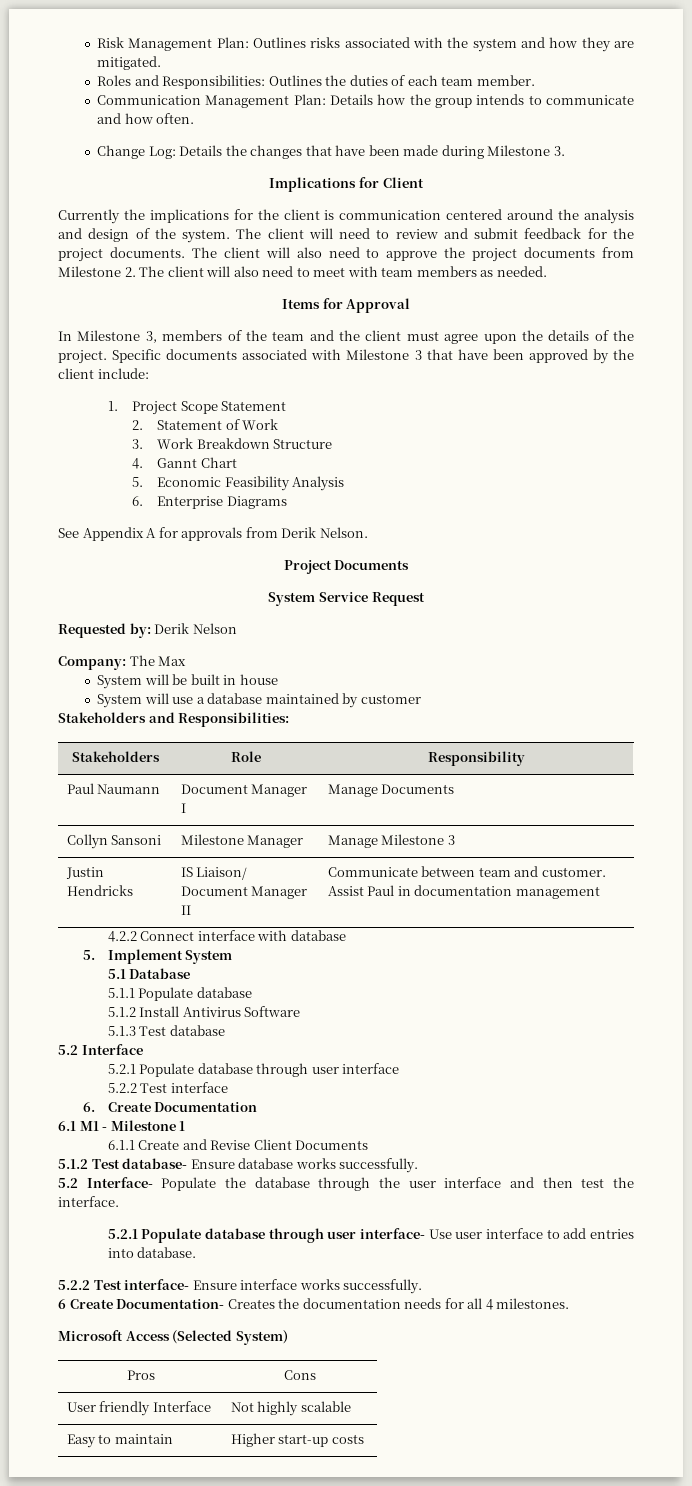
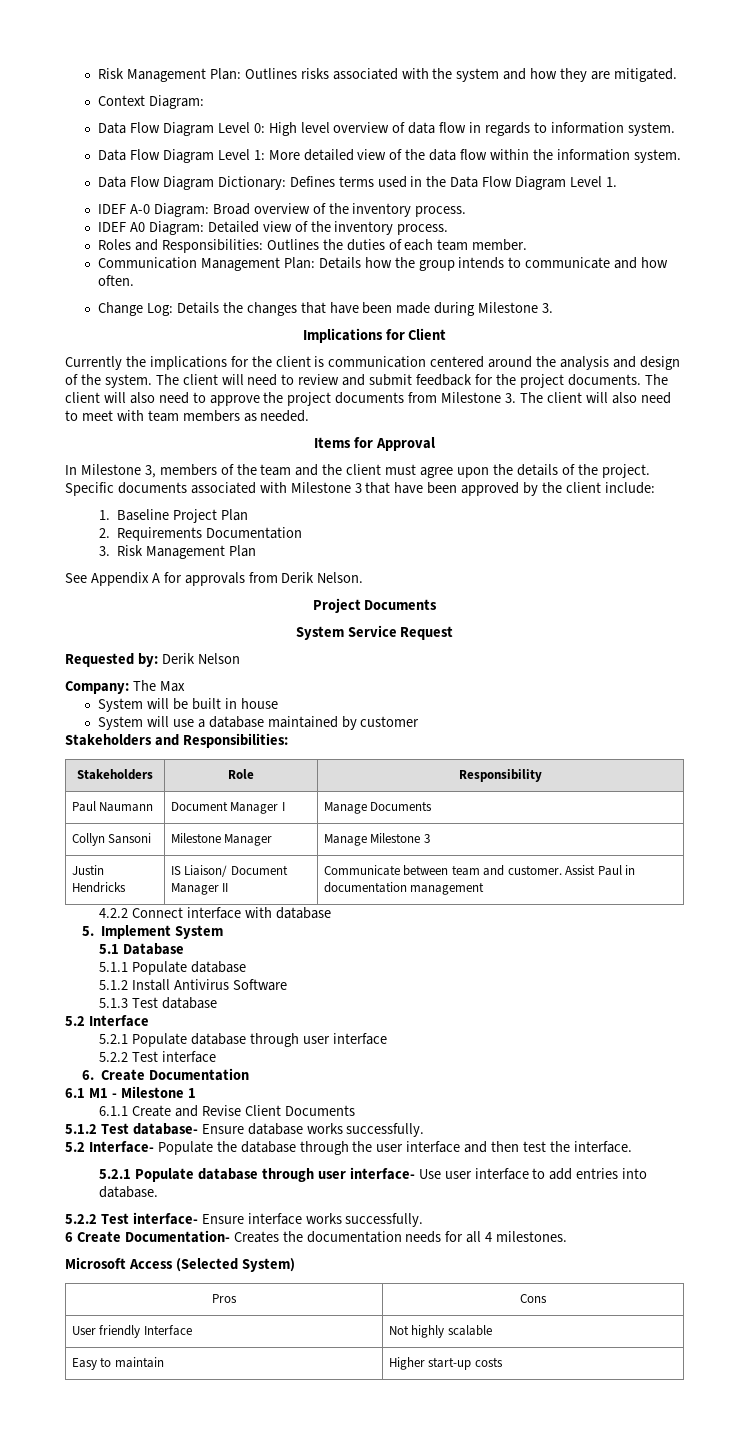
(162, 63) none -> [98,95,204,109] [98,122,675,136] [98,149,681,163] [98,176,617,190] [98,203,467,217] [98,221,449,235] // Context Diagram: // Data Flow Diagram Level 0: High level overview of data flow in regards to information system. // Data Flow Diagram Level 1: More detailed view of the data flow within the information system. // Data Flow Diagram Dictionary: Defines terms used in the Data Flow Diagram Level 1. // IDEF A-0 Diagram: Broad overview of the inventory process. // IDEF A0 Diagram: Detailed view of the inventory process.
[124,267,136,277] 2. -> [505,393,517,403] 3.
[132,401,287,415] [132,419,279,430] [132,438,333,449] [132,457,237,469] [132,476,345,491] [132,496,287,509] Project Scope Statement // 2. Statement of Work // 3. Work Breakdown Structure // 4. Gannt Chart // 5. Economic Feasibility Analysis // 6. Enterprise Diagrams -> [117,509,249,523] [99,527,303,541] [99,545,257,559] Baseline Project Plan // 2. Requirements Documentation // 3. Risk Management Plan

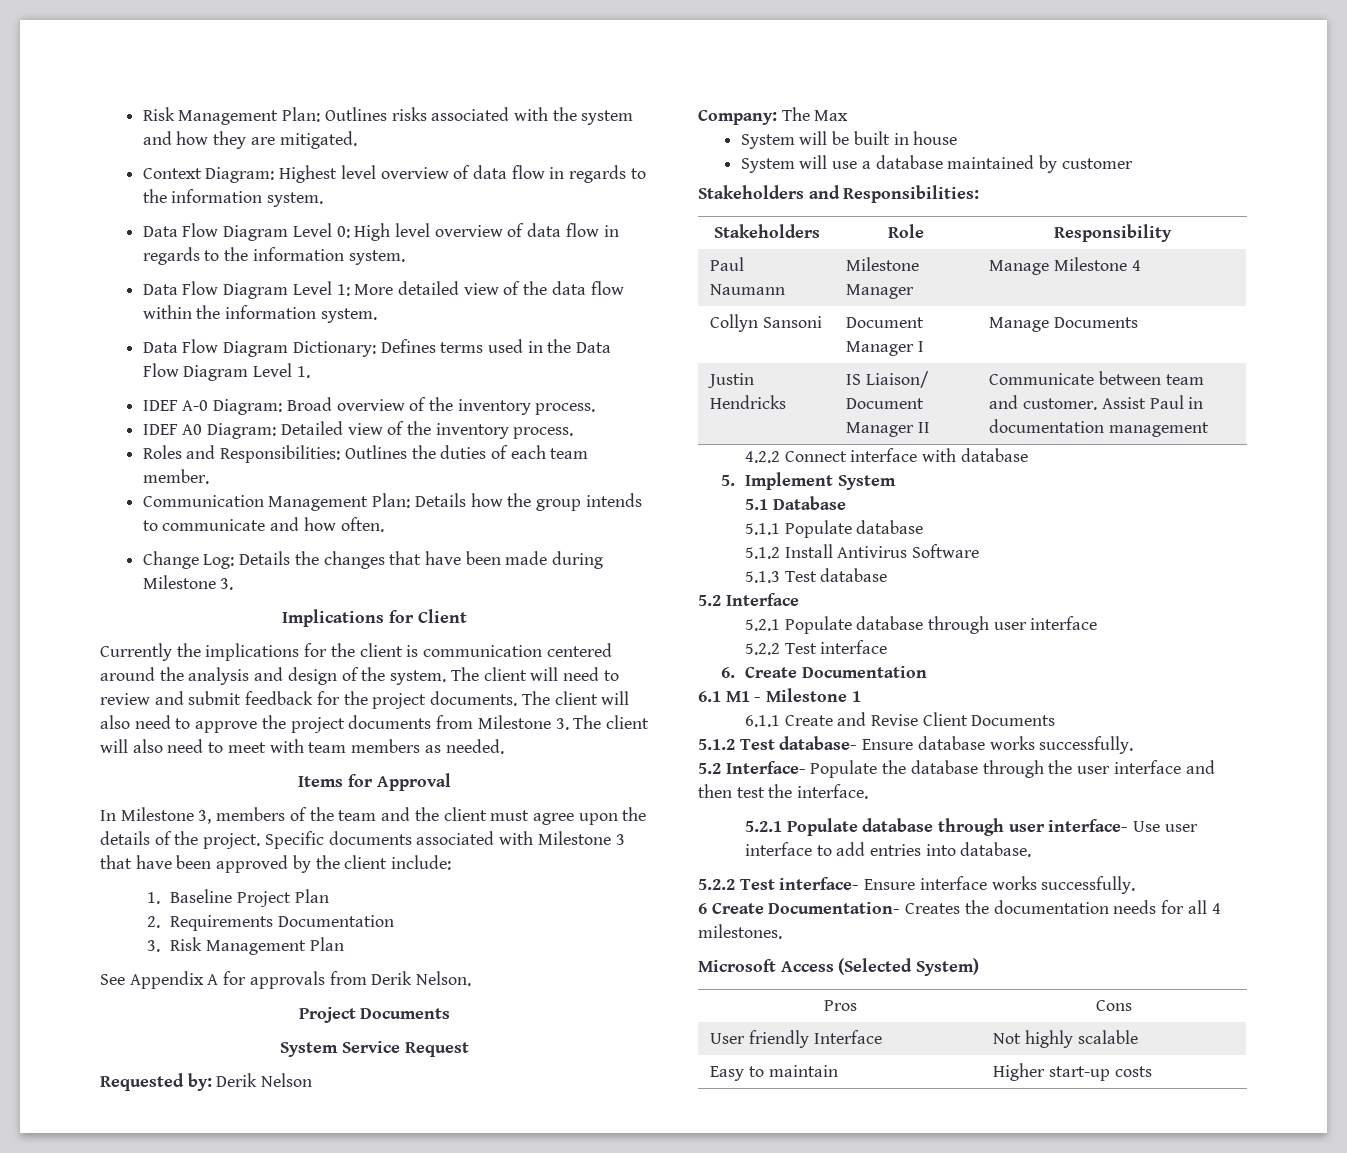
(204, 102) none -> [279,165,646,183] [142,189,324,207] Highest level overview of data flow in regards to the information system.
(547, 127) none -> [224,247,249,261] the
(154, 807) none -> [846,257,920,271] [846,284,915,299] [989,257,1141,275] [710,314,823,332] | Milestone Manager | Manage Milestone 4 // Collyn Sansoni
[71,833,152,846] [170,833,273,846] [323,833,430,846] // Collyn Sansoni | Milestone Manager | Manage Milestone 3 -> (1139, 322) none

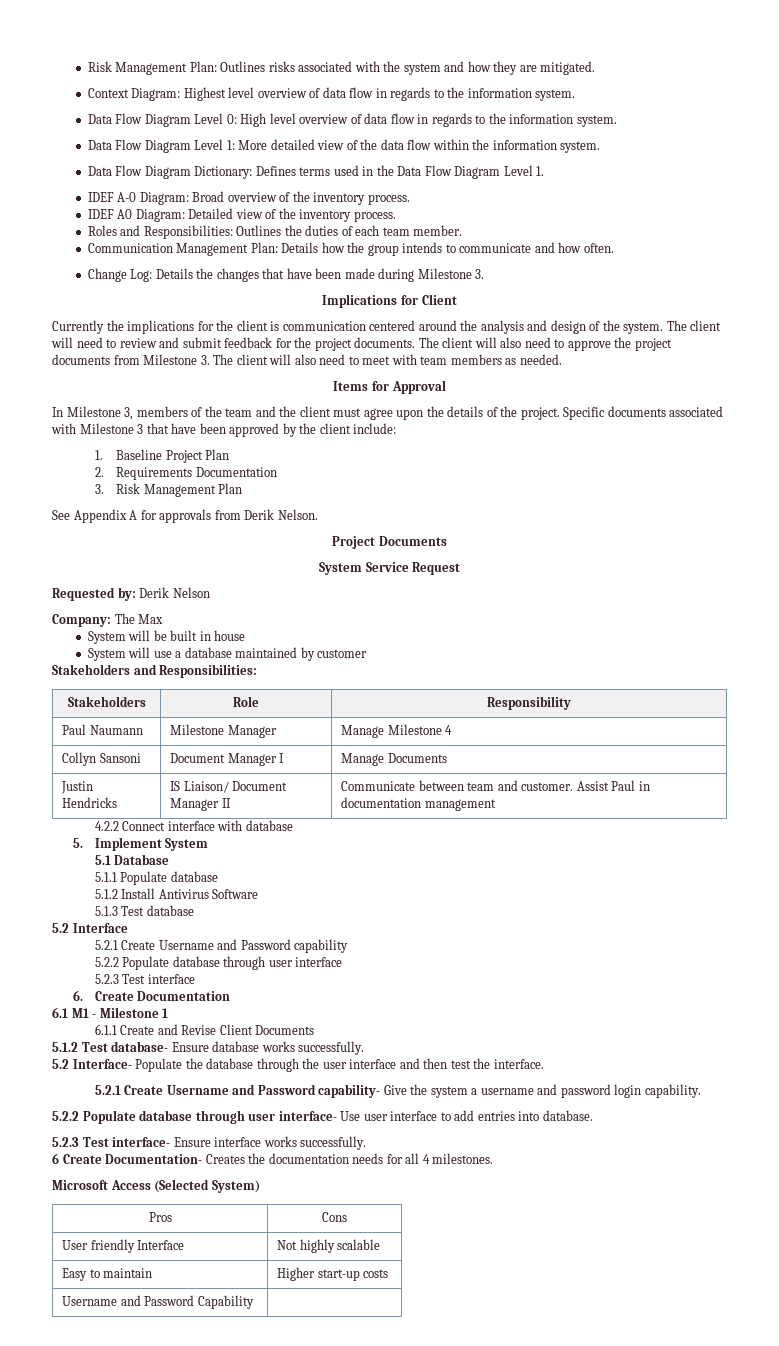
(780, 625) none -> [121,939,349,953] [94,957,119,967] Create Username and Password capability // 5.2.2
[744,643,780,655] 5.2.2 -> [94,974,119,984] 5.2.3
(782, 826) none -> [124,1084,701,1098] [52,1111,79,1121] Create Username and Password capability- Give the system a username and password login capability. // 5.2.2
[698,879,735,890] 5.2.2 -> [52,1137,79,1147] 5.2.3
(1152, 1071) none -> [62,1295,254,1309] // Username and Password Capability |

